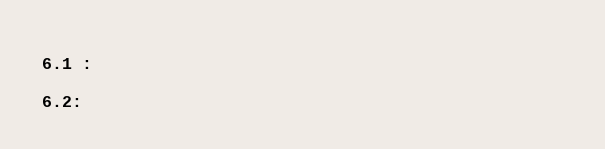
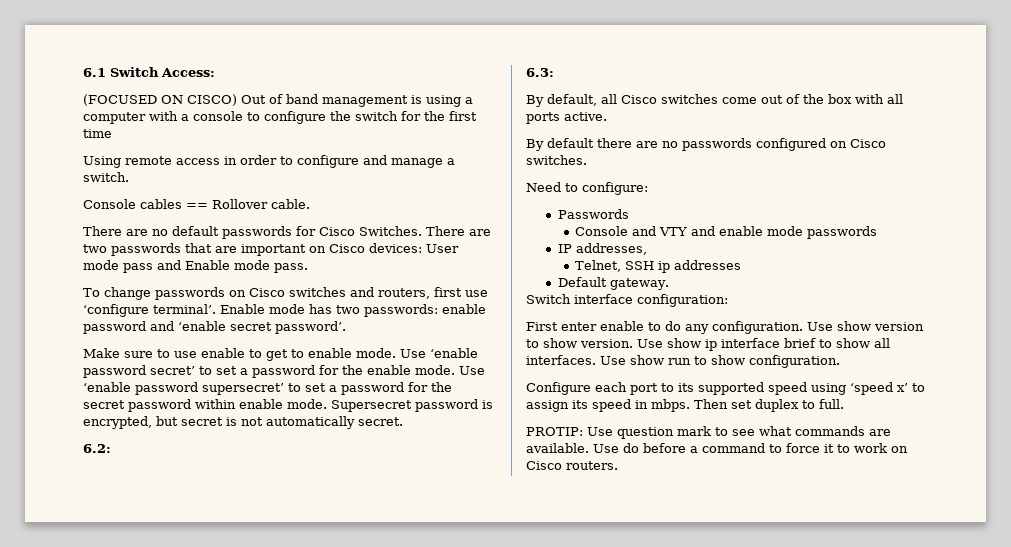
[82,60,92,69] [42,96,82,107] : // 6.2: -> [110,67,215,77] [83,94,473,107] [83,111,477,124] [83,129,112,138] [83,155,455,168] [83,172,129,182] [83,199,310,209] [83,226,491,239] [83,243,459,256] [83,260,308,273] [83,287,488,300] [83,304,486,317] [83,321,346,334] [83,348,478,361] [83,365,485,378] [83,382,452,395] [83,399,493,412] [83,416,403,429] [83,444,111,453] [526,68,554,77] [526,94,903,107] [526,112,607,124] [526,138,886,151] [526,155,587,165] [526,182,648,195] [557,209,629,219] [575,226,878,239] [557,243,647,255] [575,260,742,273] [557,277,669,290] [526,294,728,307] [526,321,924,334] [526,338,890,351] [526,355,840,368] [526,382,925,395] [526,399,844,412] [526,426,891,439] [526,443,908,453] [526,461,618,470] Switch Access: // (FOCUSED ON CISCO) Out of band management is using a computer with a console to configure the switch for the first time // Using remote access in order to configure and manage a switch. // Console cables == Rollover cable. // There are no default passwords for Cisco Switches. There are two passwords that are important on Cisco devices: User mode pass and Enable mode pass. // To change passwords on Cisco switches and routers, first use ‘configure terminal’. Enable mode has two passwords: enable password and ‘enable secret password’. // Make sure to use enable to get to enable mode. Use ‘enable password secret’ to set a password for the enable mode. Use ‘enable password supersecret’ to set a password for the secret password within enable mode. Supersecret password is encrypted, but secret is not automatically secret. // 6.2: // 6.3: // By default, all Cisco switches come out of the box with all ports active. // By default there are no passwords configured on Cisco switches. // Need to configure: // Passwords // Console and VTY and enable mode passwords // IP addresses, // Telnet, SSH ip addresses // Default gateway. // Switch interface configuration: // First enter enable to do any configuration. Use show version to show version. Use show ip interface brief to show all interfaces. Use show run to show configuration. // Configure each port to its supported speed using ‘speed x’ to assign its speed in mbps. Then set duplex to full. // PROTIP: Use question mark to see what commands are available. Use do before a command to force it to work on Cisco routers.

